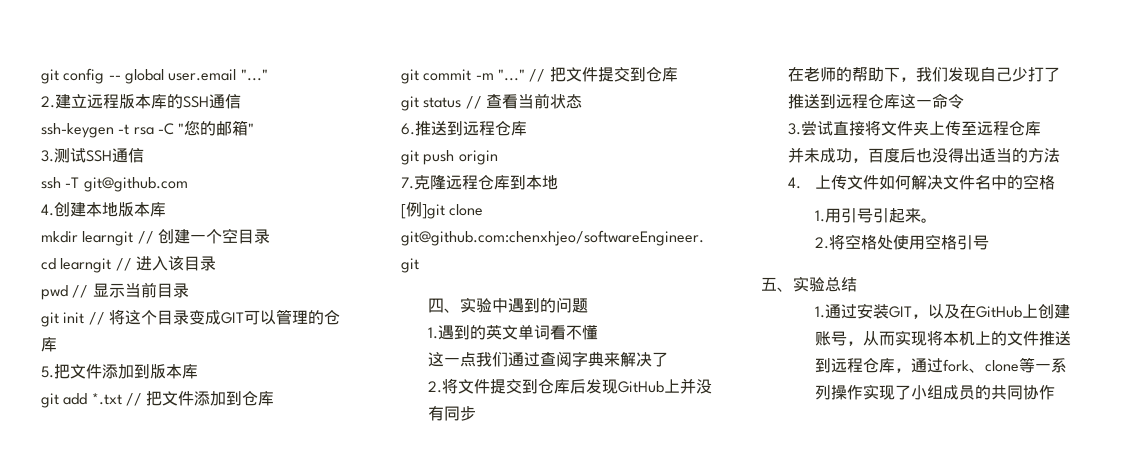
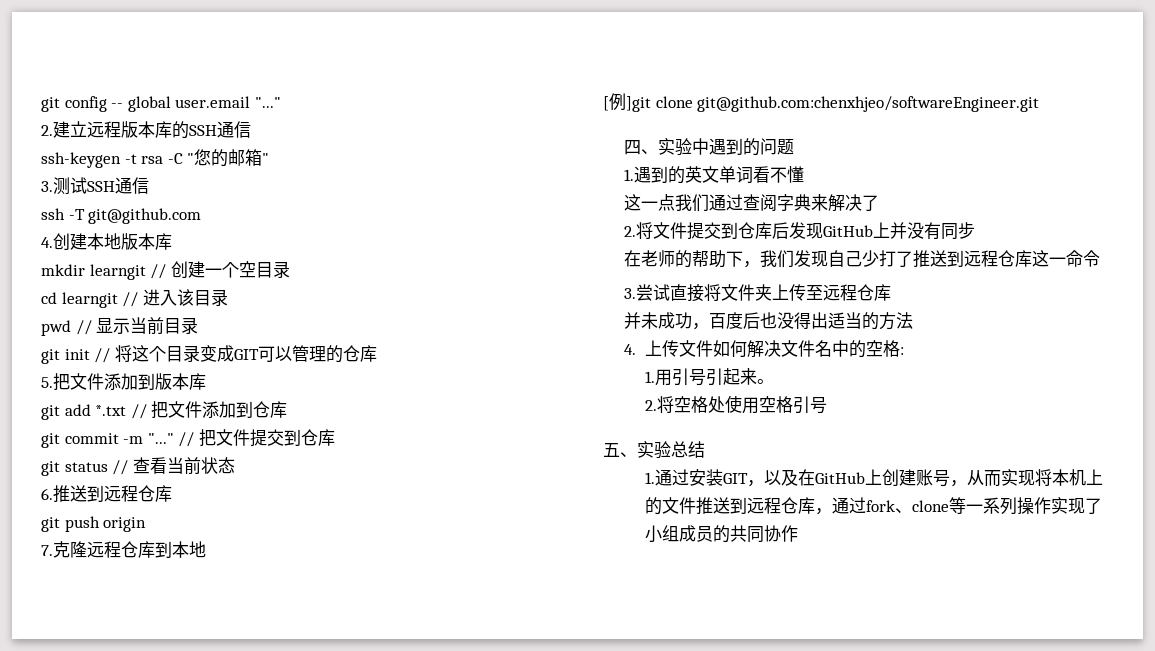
(1056, 182) none -> [900,347,905,355] :

